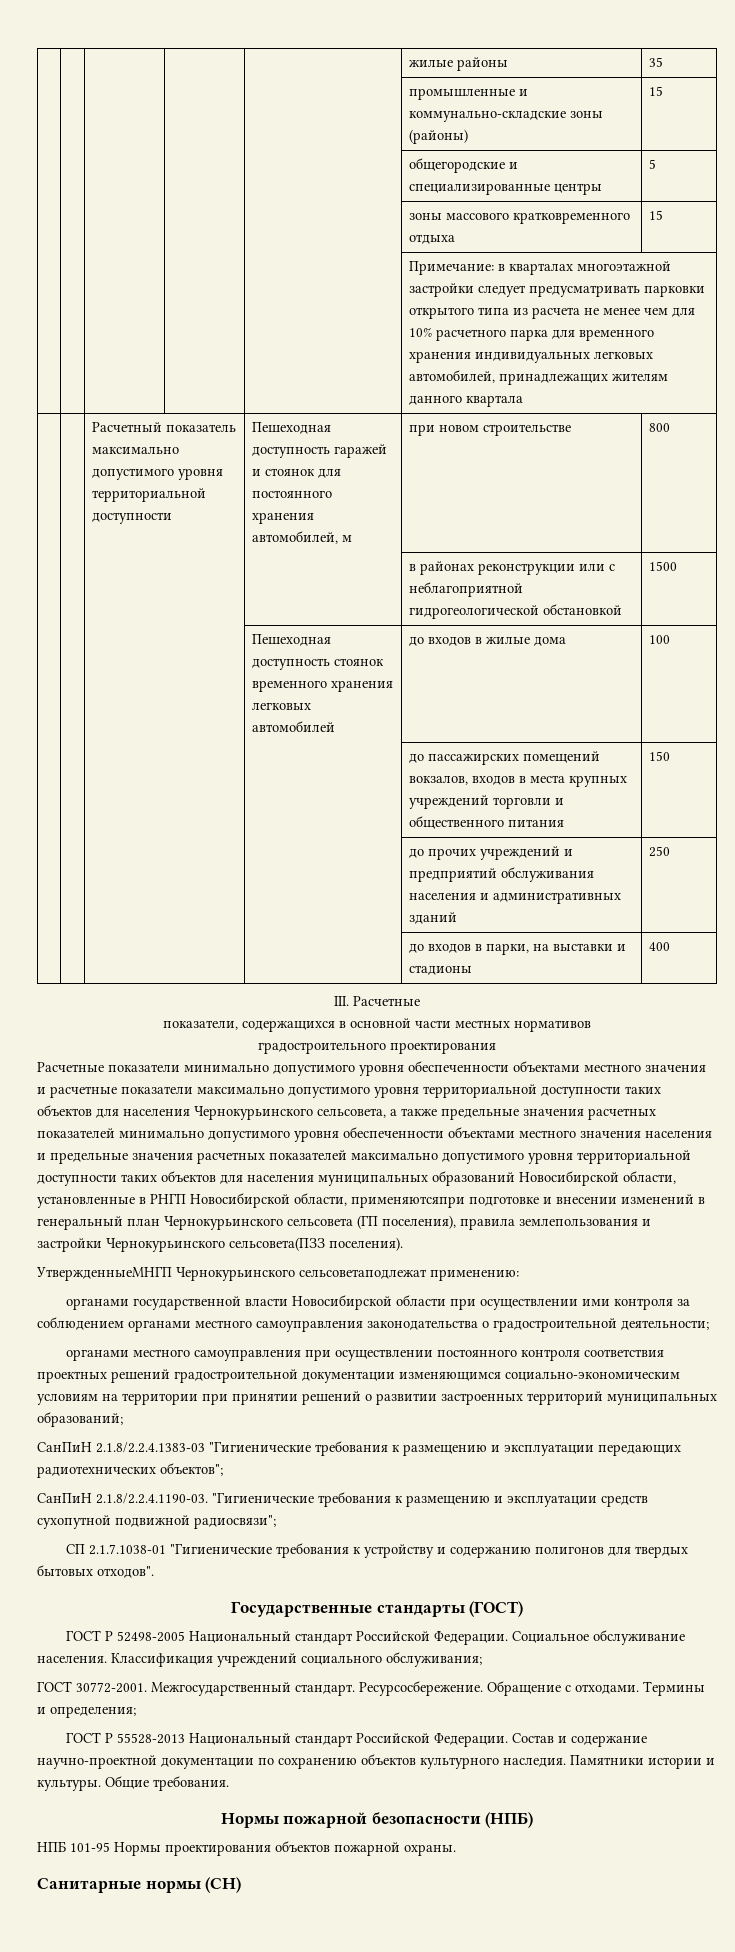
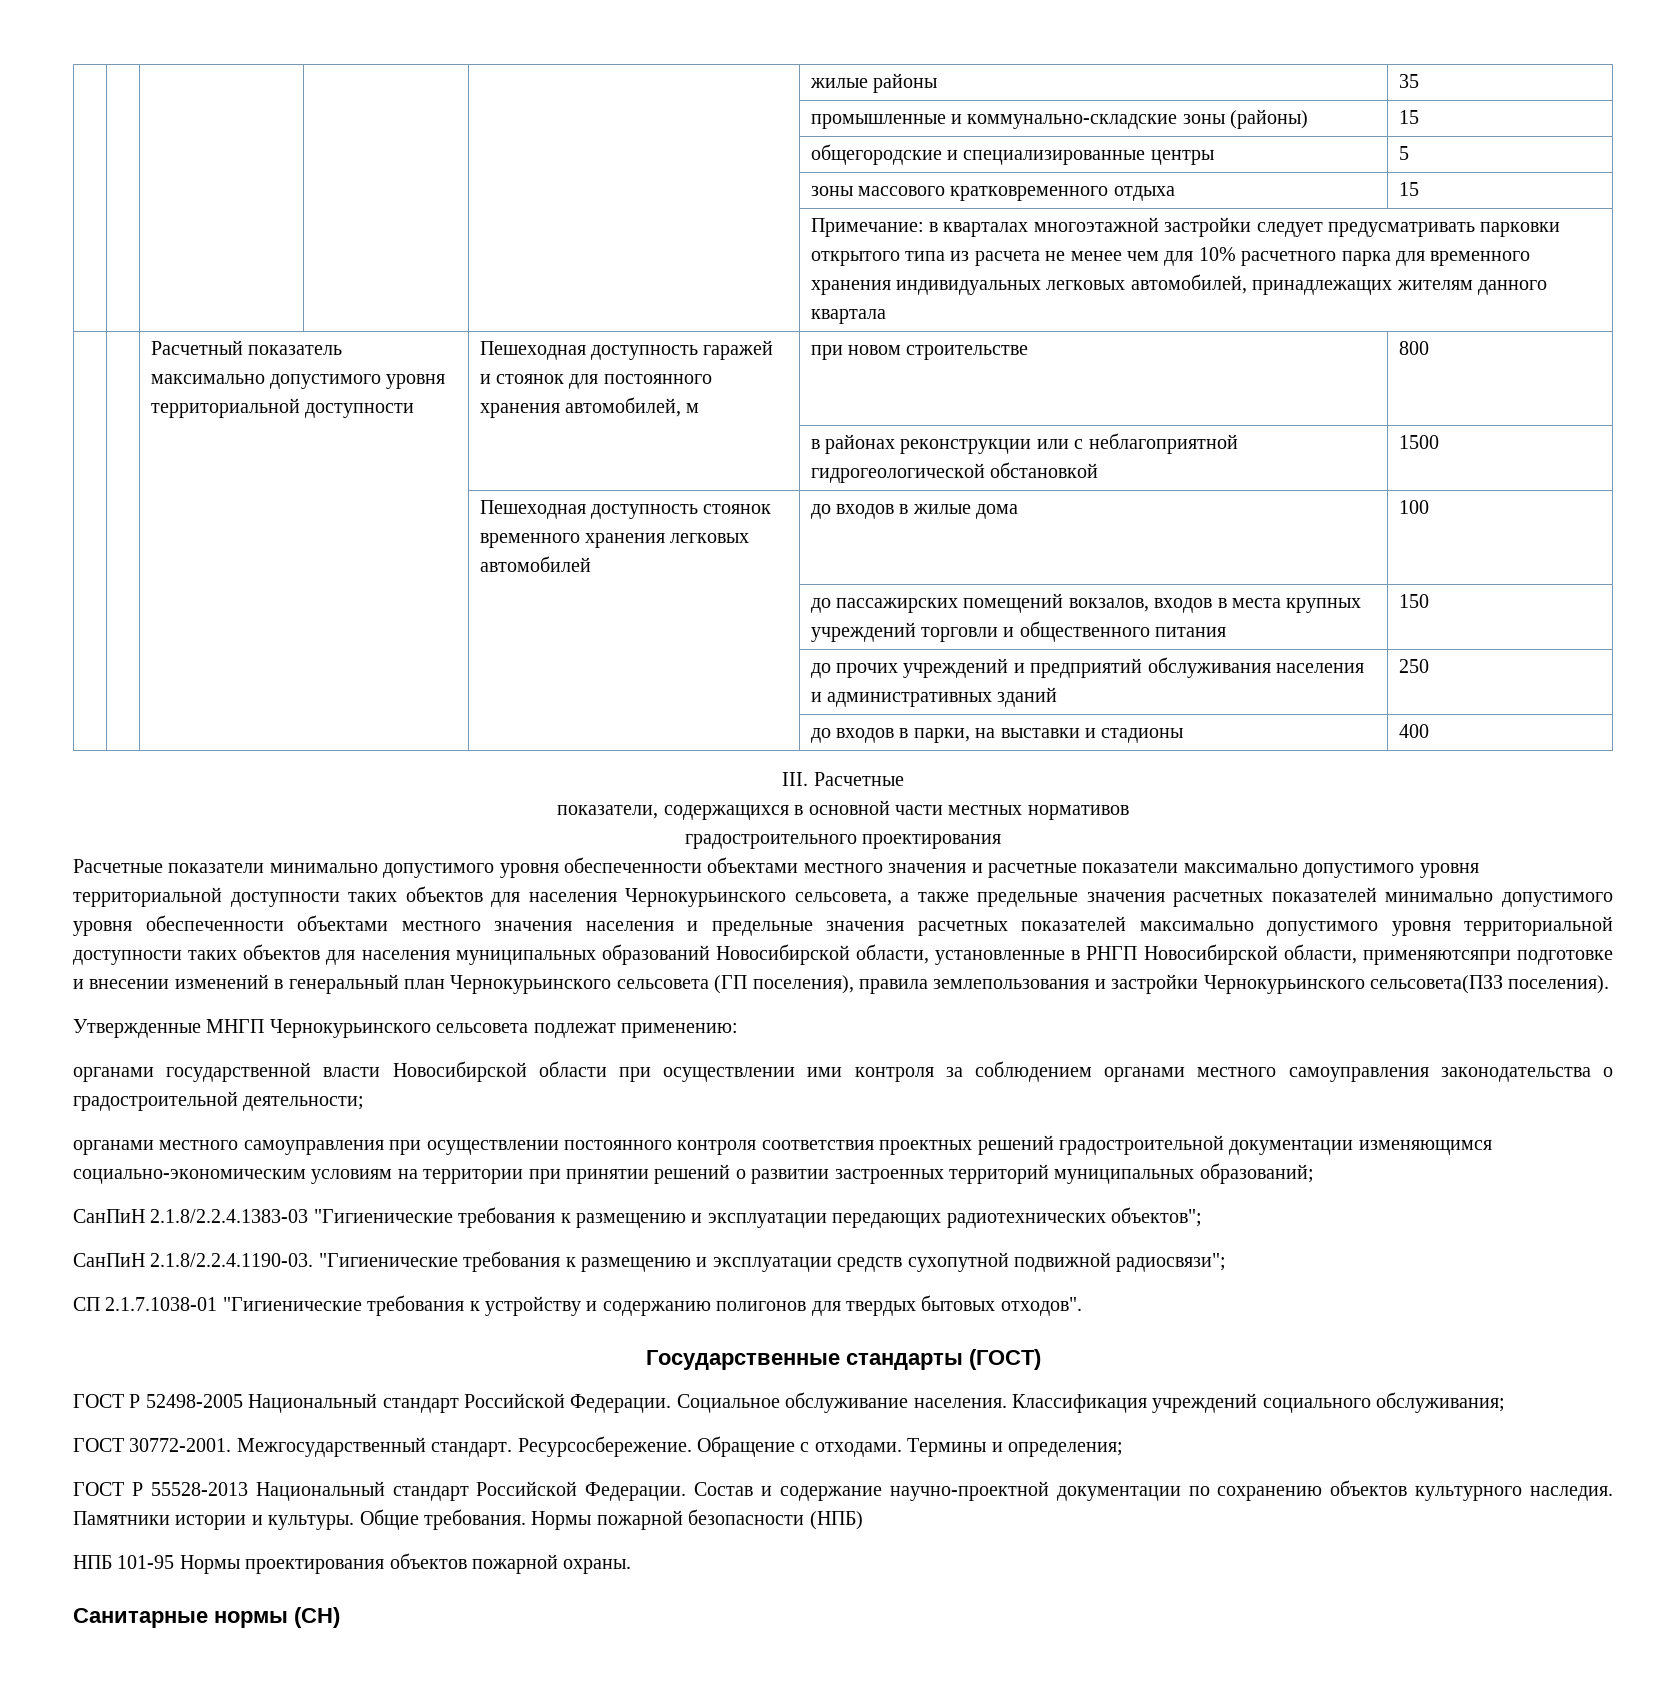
[36,1267,427,1281] УтвержденныеМНГП Чернокурьинского сельсоветаподлежат -> [73,1019,616,1038] Утвержденные МНГП Чернокурьинского сельсовета подлежат
(229, 1783) // -> (526, 1519) none

